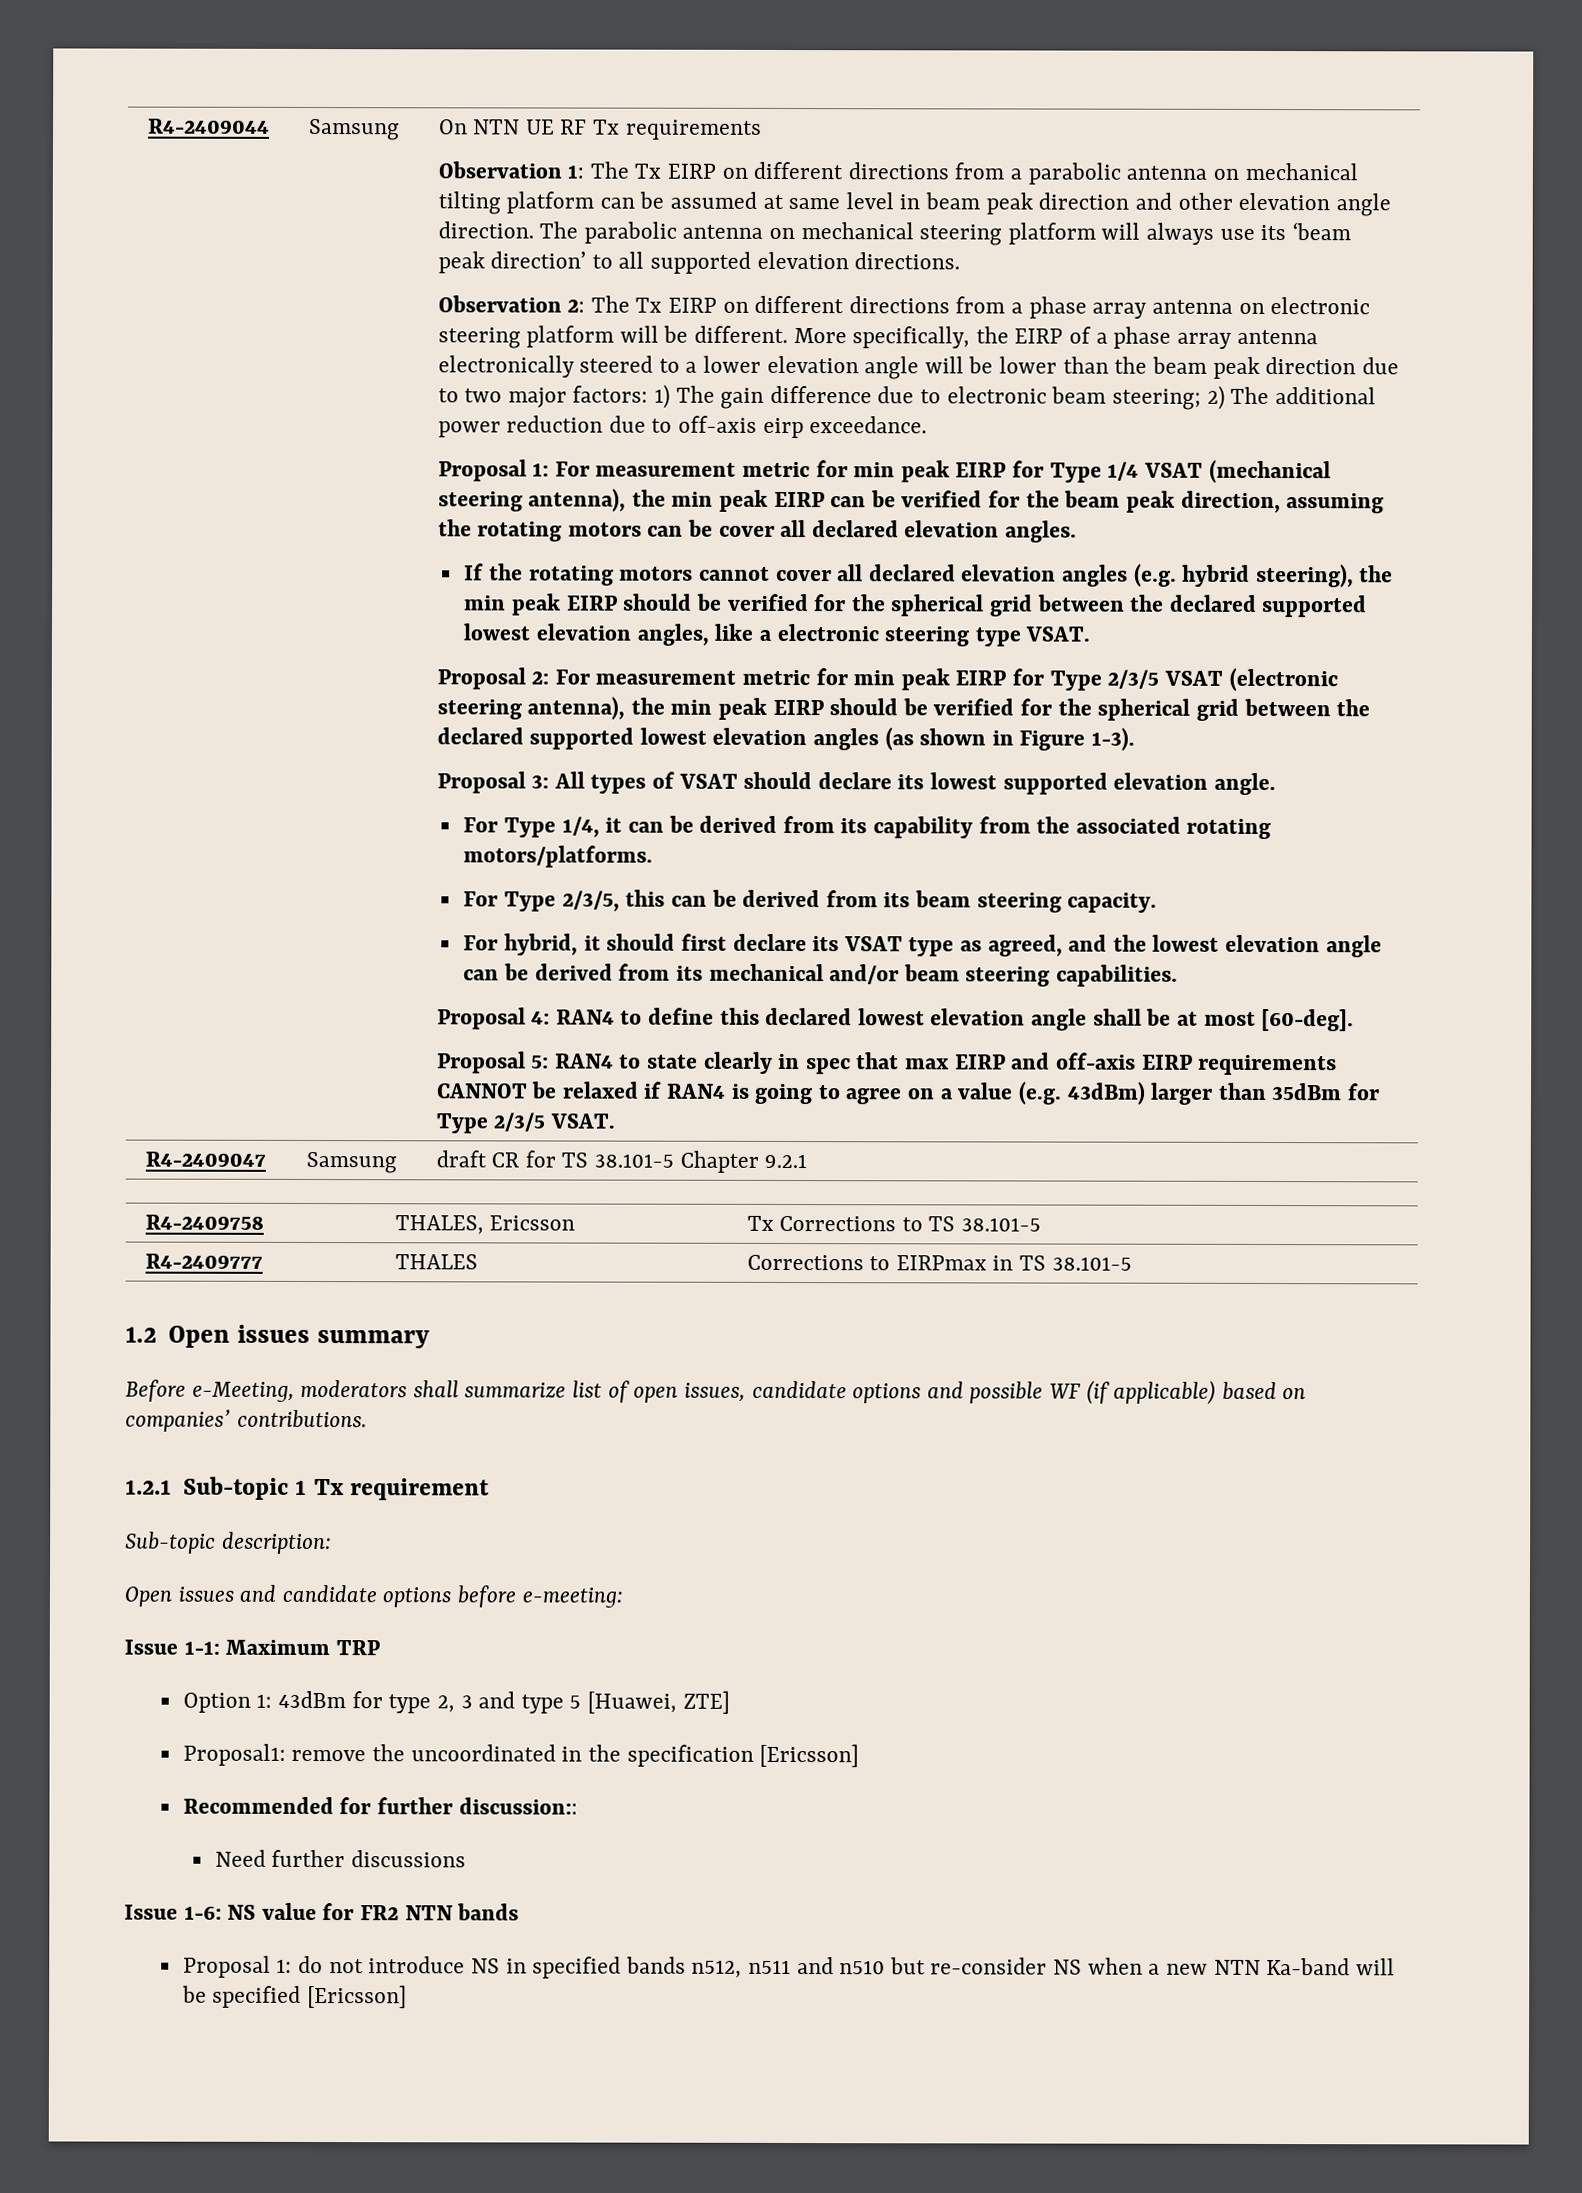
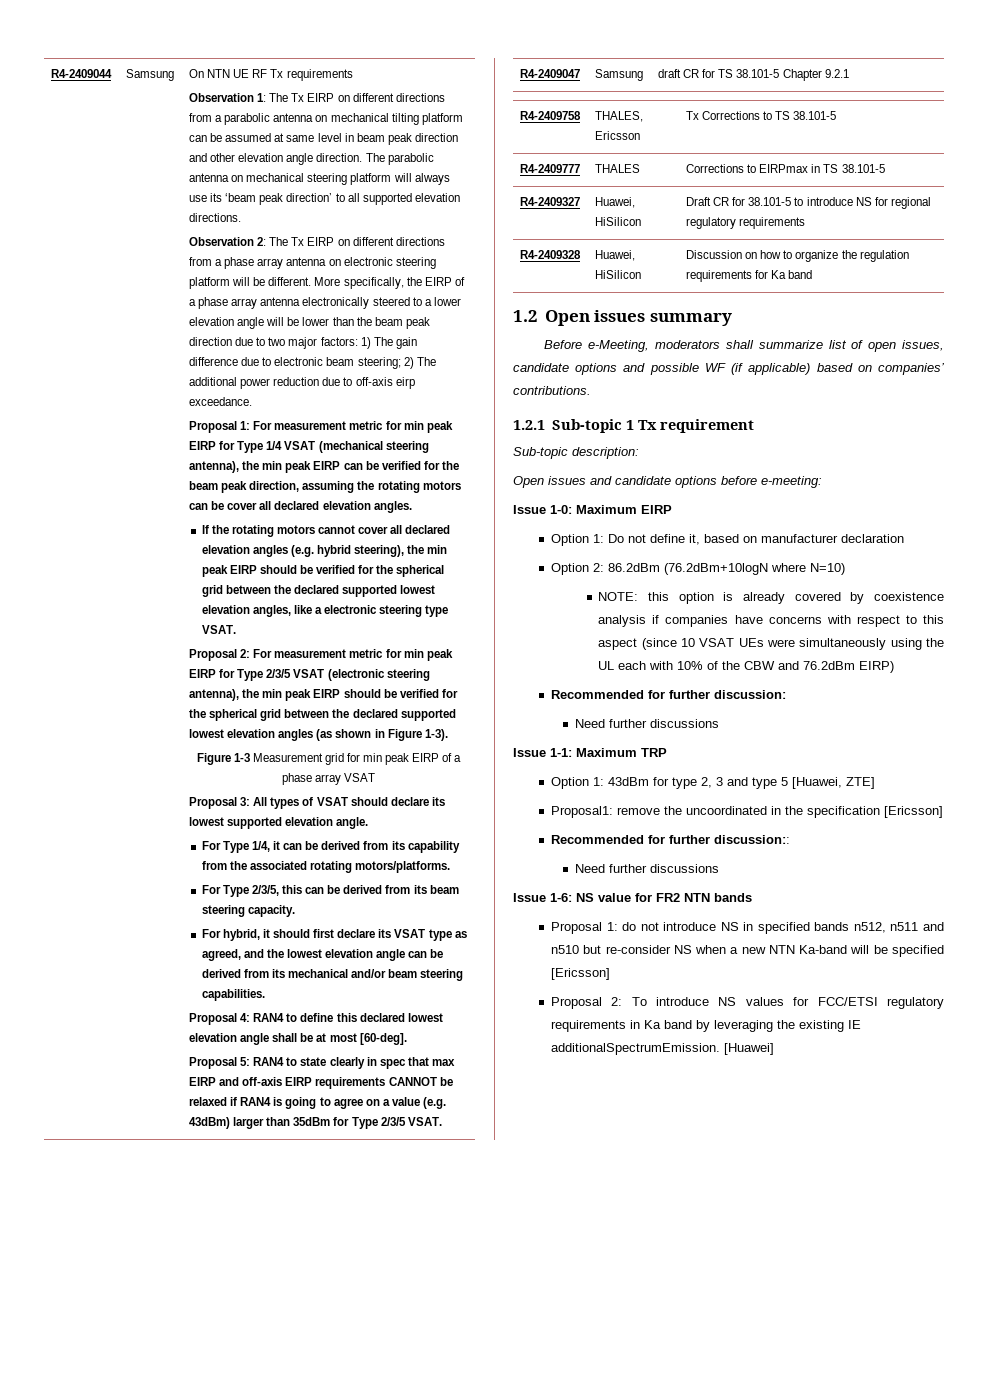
(1136, 739) none -> [196,753,462,765] [281,773,376,785] // Figure 1-3 Measurement grid for min peak EIRP of a phase array VSAT
(1132, 1263) none -> [520,197,581,206] [595,197,636,208] [595,217,642,226] [686,197,931,209] [686,217,806,229] [520,250,582,259] [595,250,636,261] [595,270,642,279] [686,250,909,262] [686,270,813,282] // R4-2409327 | Huawei, HiSilicon | Draft CR for 38.101-5 to introduce NS for regional regulatory requirements // R4-2409328 | Huawei, HiSilicon | Discussion on how to organize the regulation requirements for Ka band
(623, 1597) none -> [513,505,672,514] [550,534,904,546] [550,563,845,575] [598,592,945,604] [598,615,944,627] [598,638,944,650] [598,661,895,673] [550,690,786,699] [574,719,719,728] // Issue 1-0: Maximum EIRP // Option 1: Do not define it, based on manufacturer declaration // Option 2: 86.2dBm (76.2dBm+10logN where N=10) // NOTE: this option is already covered by coexistence analysis if companies have concerns with respect to this aspect (since 10 VSAT UEs were simultaneously using the UL each with 10% of the CBW and 76.2dBm EIRP) // Recommended for further discussion: // Need further discussions
(408, 1996) none -> [550,997,945,1009] [550,1020,861,1032] [550,1043,774,1055] // Proposal 2: To introduce NS values for FCC/ETSI regulatory requirements in Ka band by leveraging the existing IE additionalSpectrumEmission. [Huawei]

